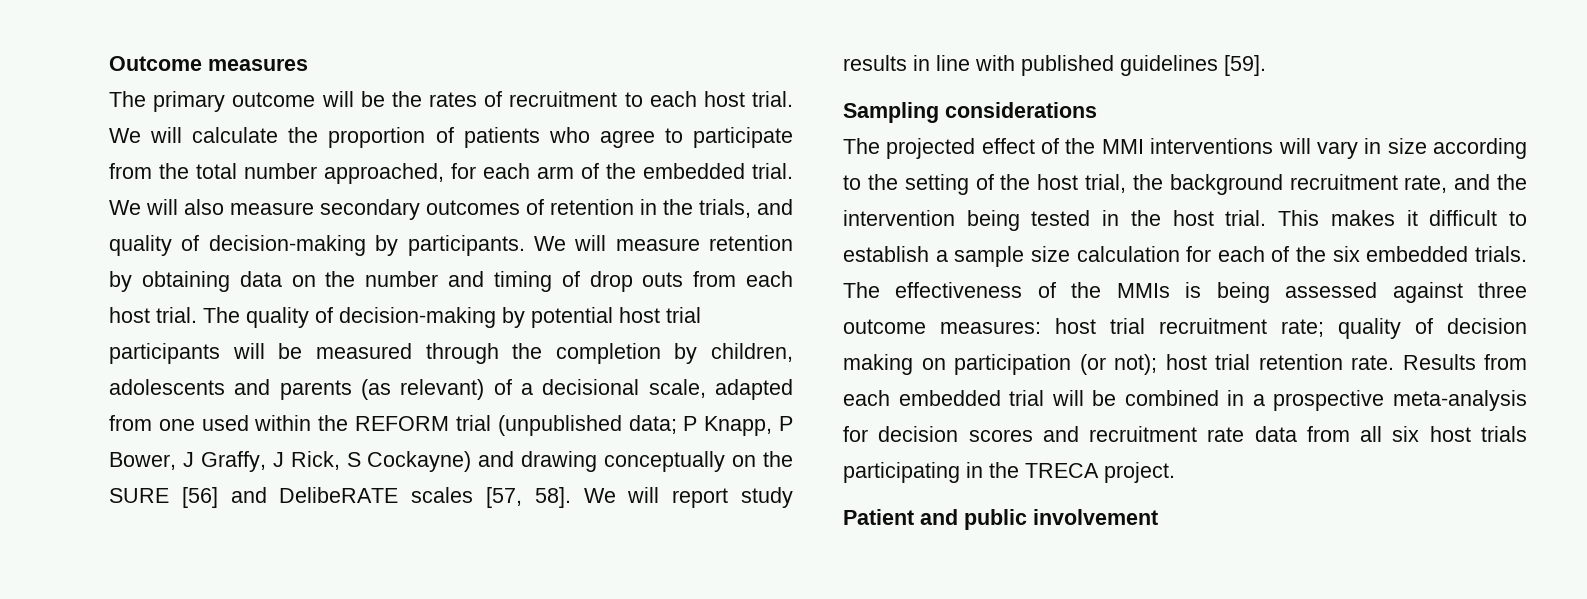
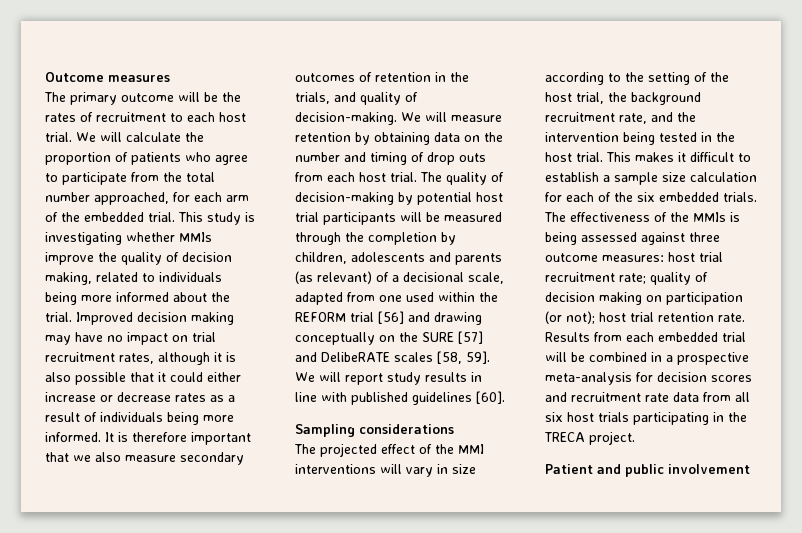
[109,199,178,215] We will -> [178,212,255,225] [45,232,212,245] [45,252,232,265] [45,272,222,285] [45,292,230,305] [45,312,234,325] [45,332,216,345] [45,352,236,365] [45,372,241,385] [45,392,235,402] [45,412,234,425] [45,432,251,445] [45,452,91,462] This study is investigating whether MMIs improve the quality of decision making, related to individuals being more informed about the trial. Improved decision making may have no impact on trial recruitment rates, although it is also possible that it could either increase or decrease rates as a result of individuals being more informed. It is therefore important that we
[208,235,525,256] decision-making by participants. -> [295,112,397,125] decision-making.
[497,415,794,436] [109,451,472,472] (unpublished data; P Knapp, P Bower, J Graffy, J Rick, S Cockayne) -> [378,311,404,324] [56]
[181,487,218,508] [56] -> [458,331,483,344] [57]
[486,487,571,508] [57, 58]. -> [437,351,490,364] [58, 59].
[1224,55,1266,76] [59]. -> [476,391,505,404] [60].

